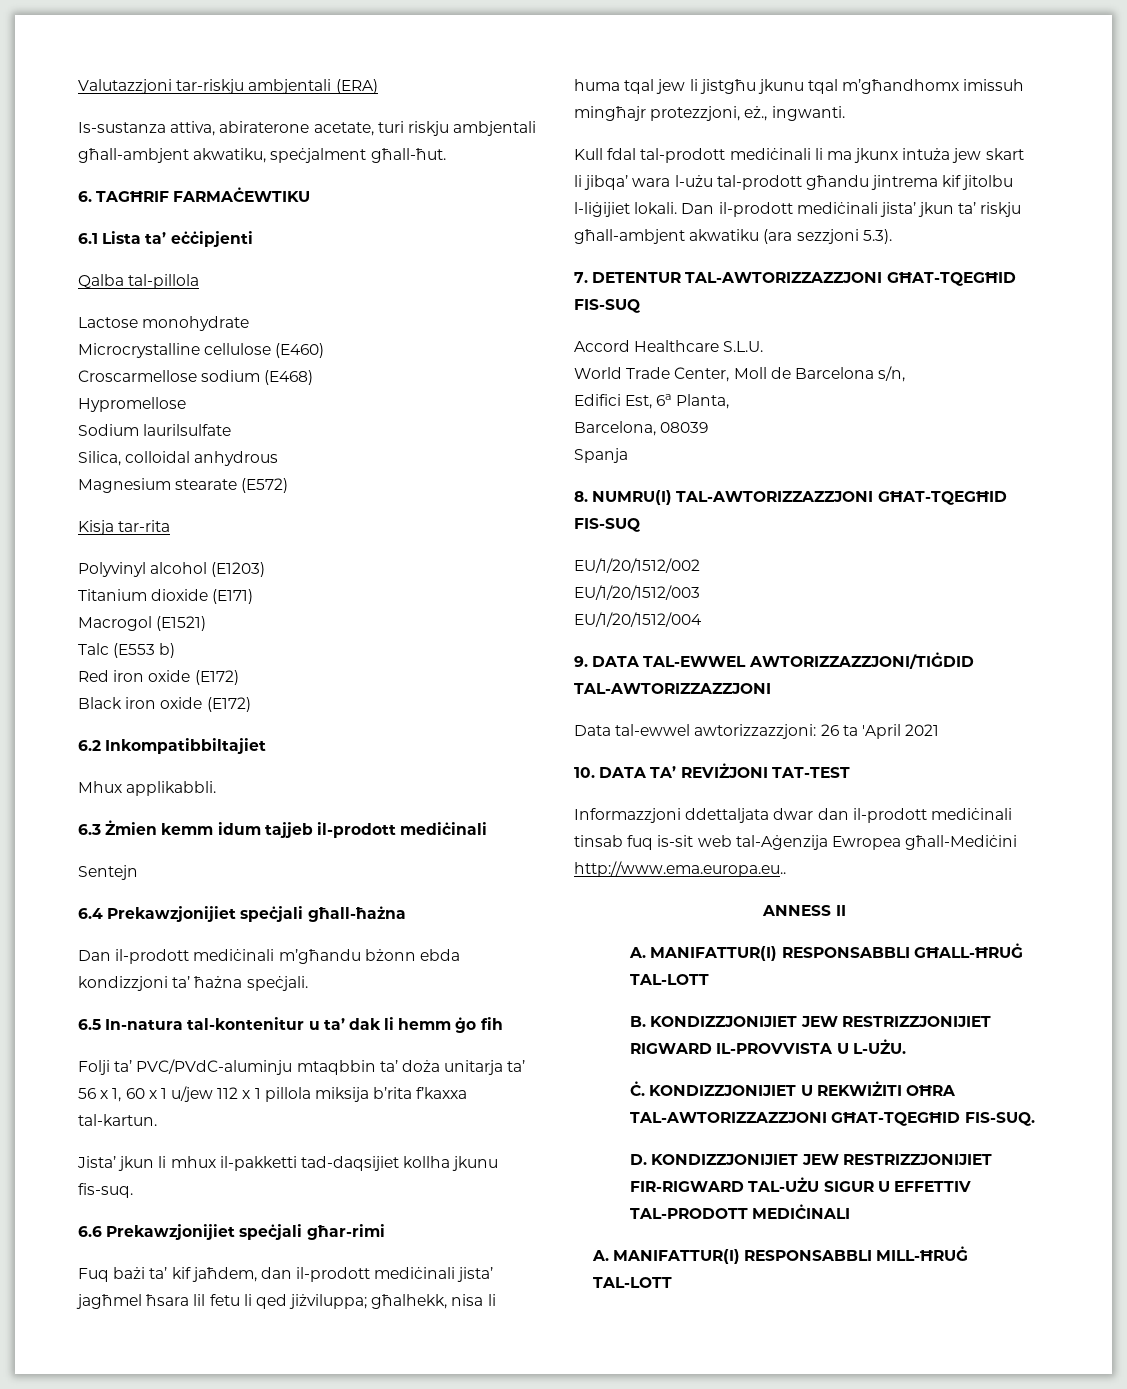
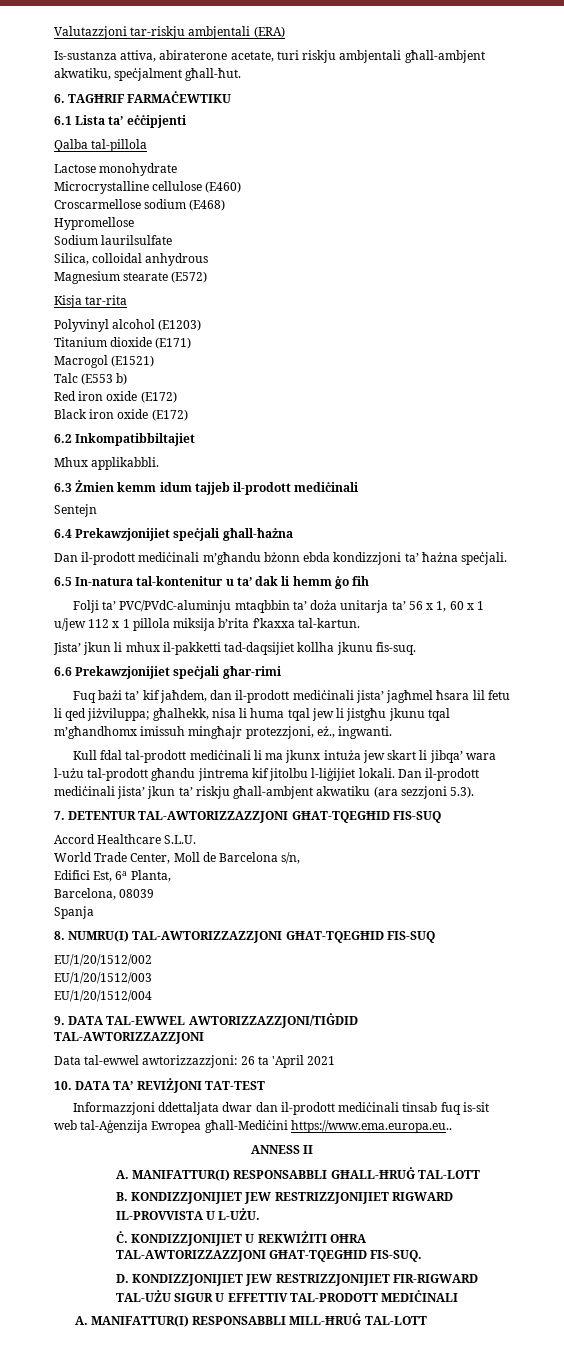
[574,861,786,877] http://www.ema.europa.eu.. -> [290,1120,452,1133] https://www.ema.europa.eu..

